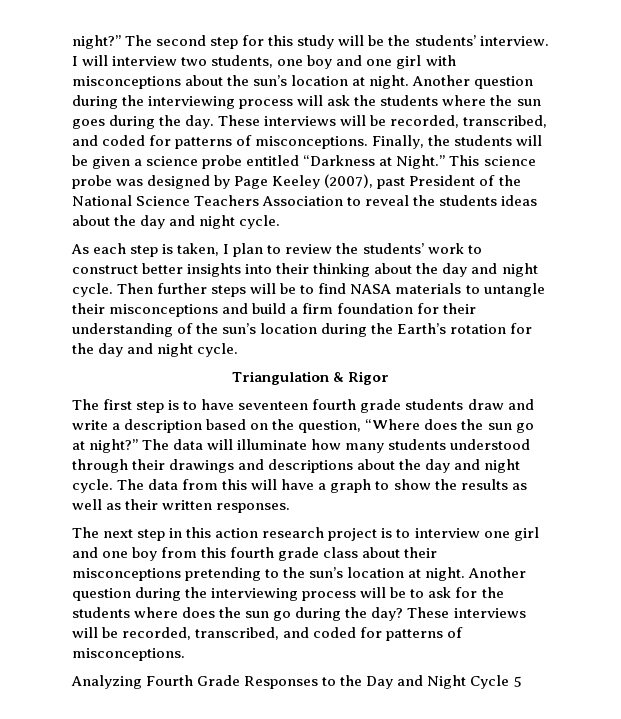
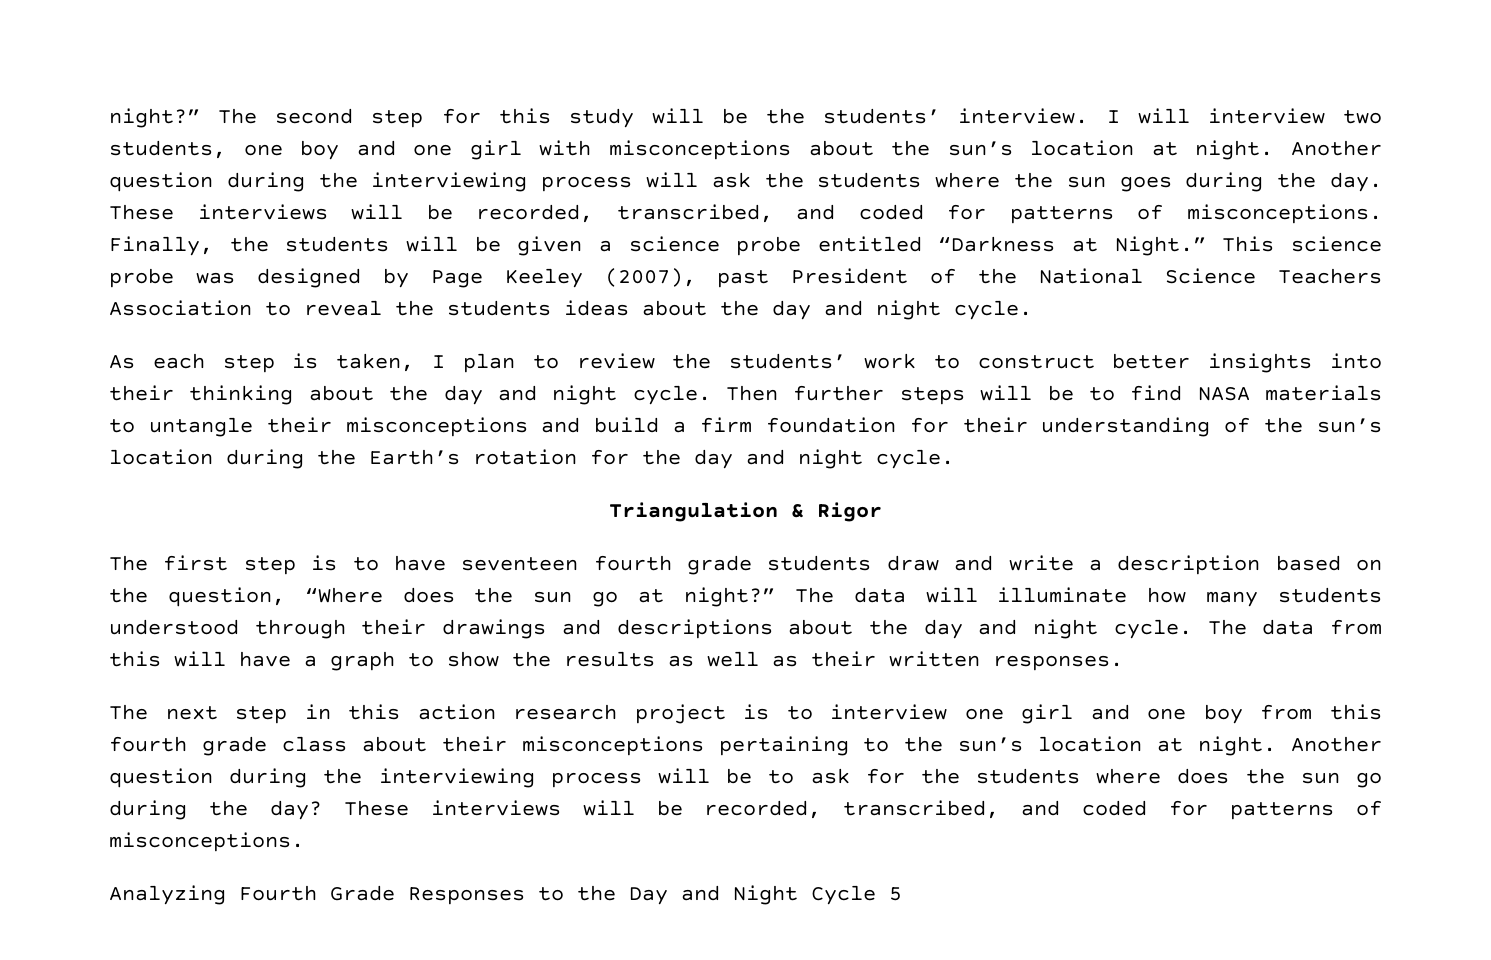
[185,567,262,581] pretending -> [718,736,849,756] pertaining

